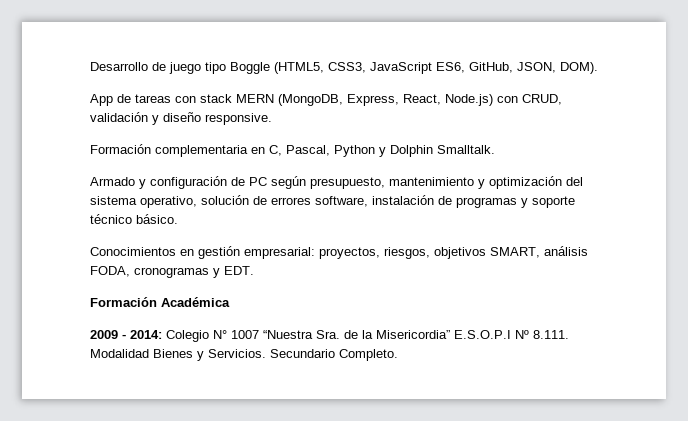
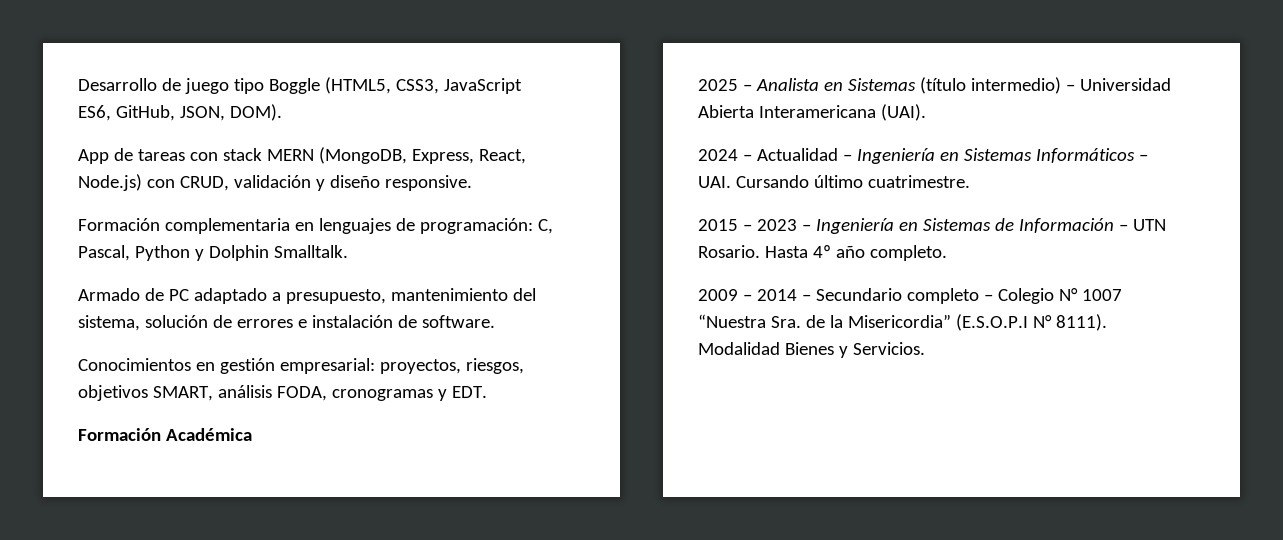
(265, 150) none -> [318,218,533,234] lenguajes de programación:
[139,176,583,189] [90,196,197,208] y configuración de PC según presupuesto, mantenimiento y optimización del sistema operativo, -> [144,288,536,304] [78,315,140,331] de PC adaptado a presupuesto, mantenimiento del sistema,
[315,196,368,207] software, -> [297,319,307,328] e
[456,196,575,208] [90,214,178,224] programas y soporte técnico básico. -> [421,315,495,328] software.
[90,330,162,339] 2009 - 2014: -> [698,77,1171,94] [698,104,926,121] [698,148,1148,164] [698,175,970,188] [698,218,1166,234] [698,245,947,261] [698,288,993,304] 2025 – Analista en Sistemas (título intermedio) – Universidad Abierta Interamericana (UAI). // 2024 – Actualidad – Ingeniería en Sistemas Informáticos – UAI. Cursando último cuatrimestre. // 2015 – 2023 – Ingeniería en Sistemas de Información – UTN Rosario. Hasta 4º año completo. // 2009 – 2014 – Secundario completo –
[454,330,569,339] E.S.O.P.I Nº 8.111. -> [955,314,1107,331] (E.S.O.P.I N° 8111).
[270,349,398,361] Secundario Completo. -> (925, 348) none

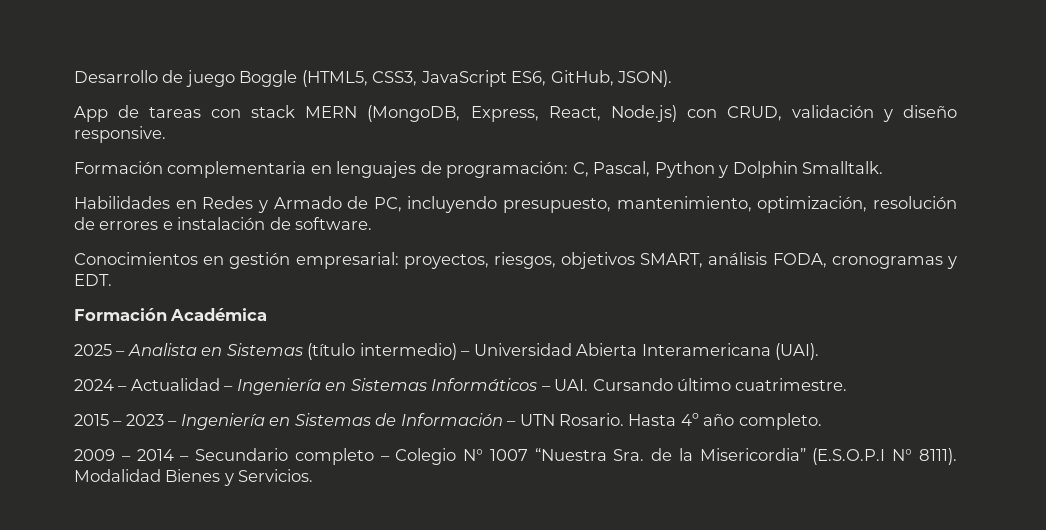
[233,78,264,94] tipo -> (235, 78) none
[179,104,282,121] JSON, DOM). -> [617,70,673,87] JSON).
[78,288,536,304] [78,315,208,331] Armado de PC adaptado a presupuesto, mantenimiento del sistema, solución -> [74,196,957,213] Habilidades en Redes y Armado de PC, incluyendo presupuesto, mantenimiento, optimización, resolución

